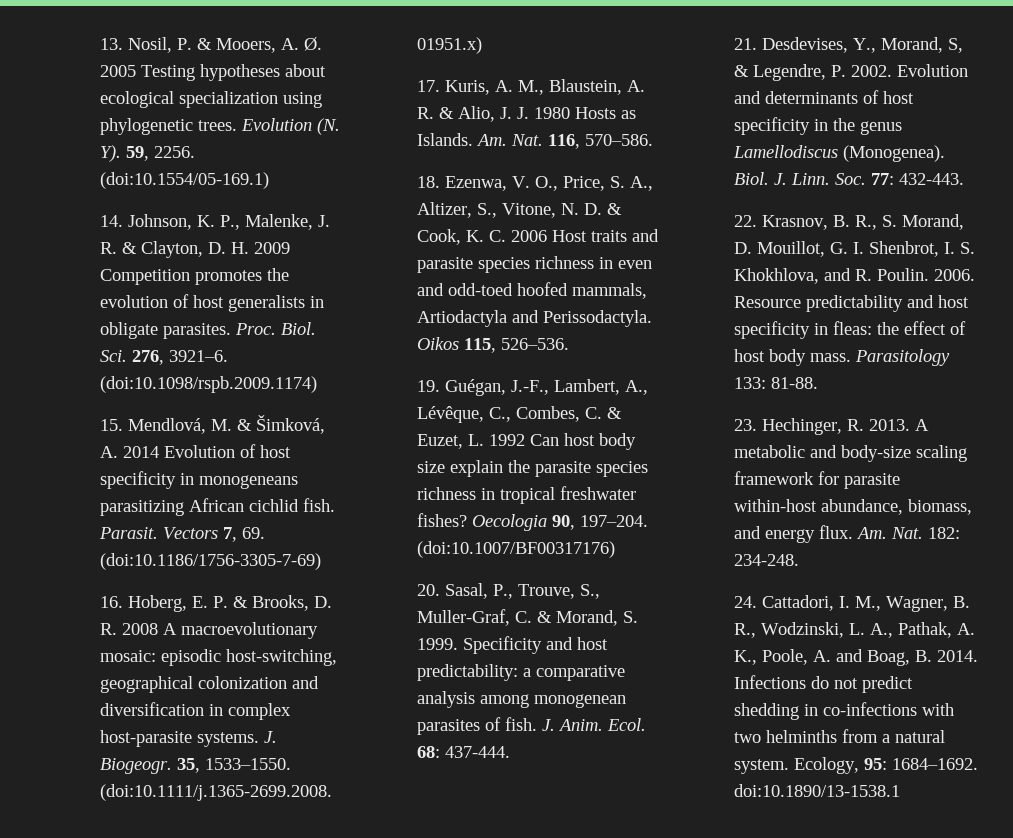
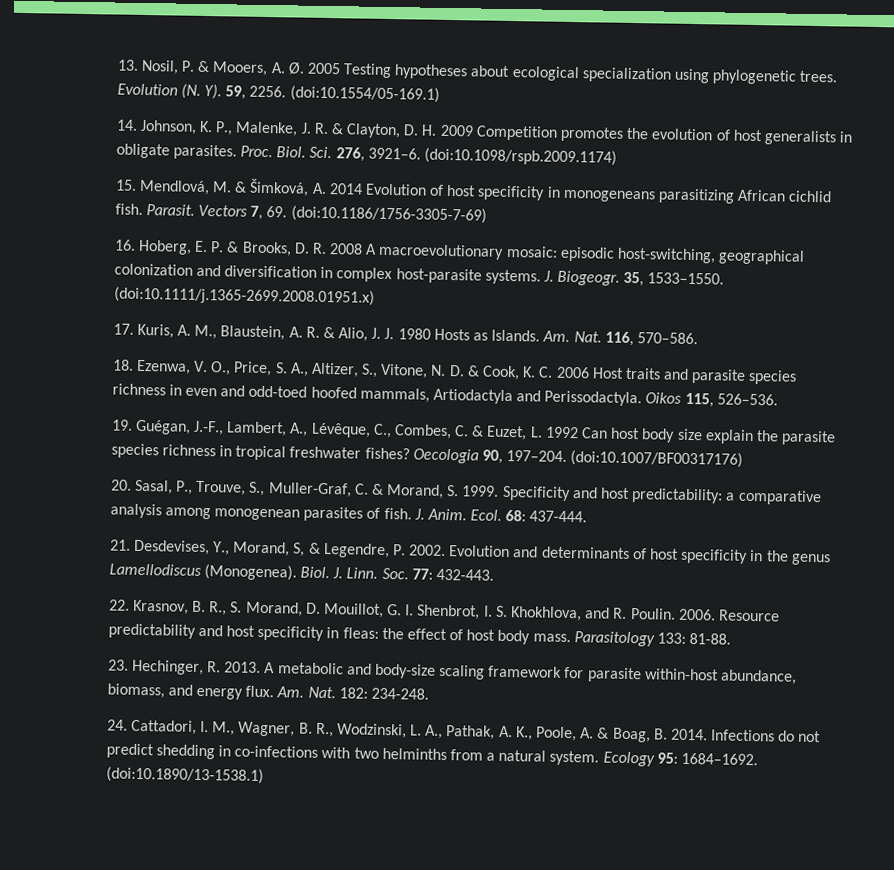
[836,649,864,662] and -> [597,727,610,739] &
[794,757,860,774] Ecology, -> [602,751,655,767] Ecology
[734,784,901,797] doi:10.1890/13-1538.1 -> [105,766,264,785] (doi:10.1890/13-1538.1)

